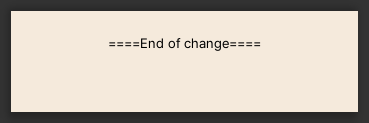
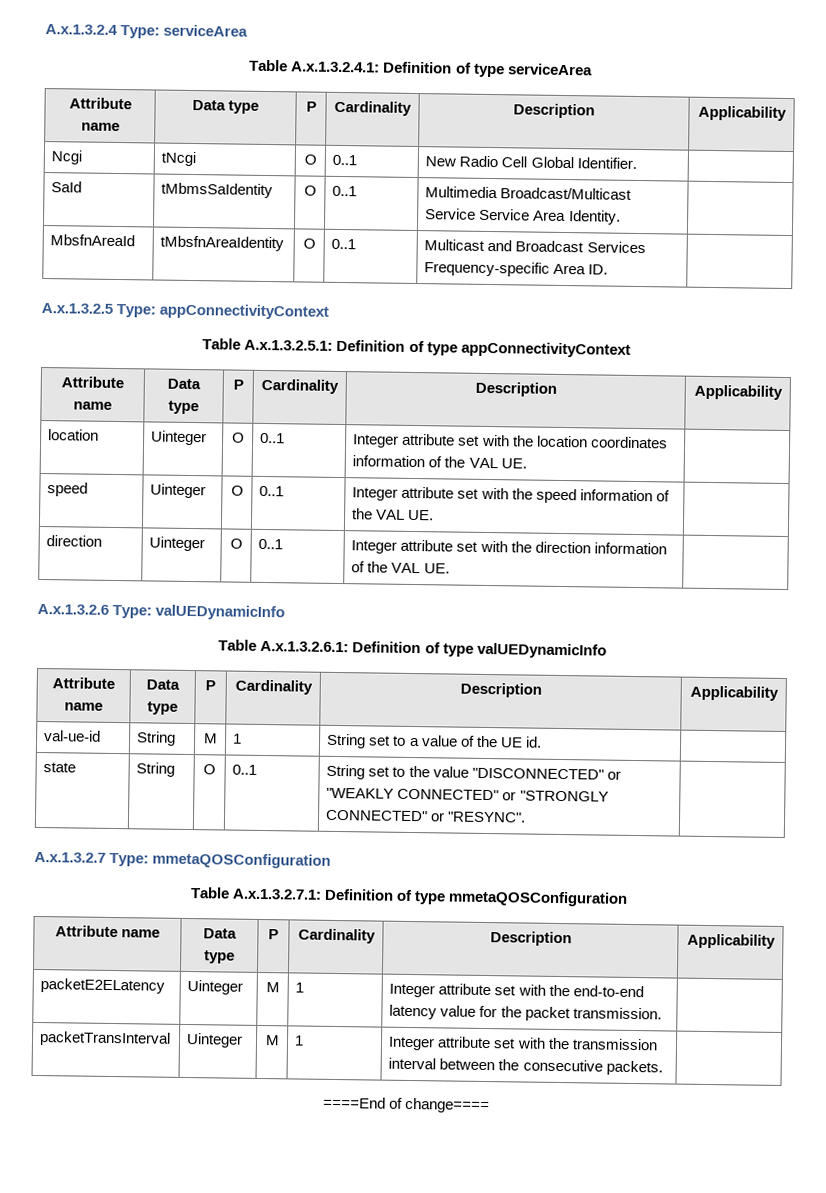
(107, 43) none -> [45,24,249,39] [249,59,593,78] [68,97,132,110] [80,122,120,132] [191,99,260,114] [305,101,317,112] [334,100,412,116] [513,103,595,119] [697,105,787,121] [51,150,83,165] [161,151,197,167] [303,154,317,165] [332,154,358,166] [425,155,637,169] [51,181,83,193] [161,182,274,199] [303,185,317,196] [332,185,358,197] [425,186,633,200] [425,208,621,225] [50,234,136,247] [160,235,285,252] [302,238,316,249] [331,238,357,250] [424,239,646,254] [424,261,609,277] [41,302,330,320] [202,338,631,358] [61,376,124,389] [73,401,112,410] [167,378,201,390] [168,400,199,415] [232,379,244,390] [261,378,339,394] [474,381,557,397] [693,384,783,400] [48,429,100,441] [151,430,208,446] [231,432,245,443] [260,432,286,444] [353,433,668,449] [352,455,527,469] [47,482,89,497] [150,483,207,499] [230,485,244,496] [259,485,285,497] [352,486,670,504] [352,508,435,521] [46,535,103,547] [149,536,206,552] [229,538,243,549] [258,538,284,550] [351,539,667,555] [351,561,450,574] [37,603,286,621] [218,639,607,659] [52,677,115,690] [64,702,103,711] [146,679,180,690] [147,701,178,715] [205,680,216,691] [234,679,313,695] [459,682,542,698] [689,685,779,701] [44,730,102,742] [136,731,177,746] [203,733,218,744] [233,733,243,744] [326,733,542,749] [43,762,77,773] [136,762,176,777] [203,764,216,775] [232,764,258,775] [326,764,621,780] [326,787,609,802] [325,809,527,823] [34,851,332,869] [189,887,629,907] [54,925,161,938] [203,928,237,939] [204,950,235,964] [268,929,279,940] [297,928,376,944] [489,931,572,947] [686,933,776,949] [40,978,166,994] [187,980,244,995] [265,982,280,993] [295,982,305,993] [389,983,644,998] [389,1004,662,1022] [39,1031,172,1047] [186,1033,244,1048] [264,1035,280,1046] [294,1035,305,1046] [388,1036,658,1051] [388,1057,663,1076] A.x.1.3.2.4 Type: serviceArea // Table A.x.1.3.2.4.1: Definition of type serviceArea // Attribute name | Data type | P | Cardinality | Description | Applicability // Ncgi | tNcgi | O | 0..1 | New Radio Cell Global Identifier. | // SaId | tMbmsSaIdentity | O | 0..1 | Multimedia Broadcast/Multicast Service Service Area Identity. | // MbsfnAreaId | tMbsfnAreaIdentity | O | 0..1 | Multicast and Broadcast Services Frequency-specific Area ID. | // A.x.1.3.2.5 Type: appConnectivityContext // Table A.x.1.3.2.5.1: Definition of type appConnectivityContext // Attribute name | Data type | P | Cardinality | Description | Applicability // location | Uinteger | O | 0..1 | Integer attribute set with the location coordinates information of the VAL UE. | // speed | Uinteger | O | 0..1 | Integer attribute set with the speed information of the VAL UE. | // direction | Uinteger | O | 0..1 | Integer attribute set with the direction information of the VAL UE. | // A.x.1.3.2.6 Type: valUEDynamicInfo // Table A.x.1.3.2.6.1: Definition of type valUEDynamicInfo // Attribute name | Data type | P | Cardinality | Description | Applicability // val-ue-id | String | M | 1 | String set to a value of the UE id. | // state | String | O | 0..1 | String set to the value "DISCONNECTED" or "WEAKLY CONNECTED" or "STRONGLY CONNECTED" or "RESYNC". | // A.x.1.3.2.7 Type: mmetaQOSConfiguration // Table A.x.1.3.2.7.1: Definition of type mmetaQOSConfiguration // Attribute name | Data type | P | Cardinality | Description | Applicability // packetE2ELatency | Uinteger | M | 1 | Integer attribute set with the end-to-end latency value for the packet transmission. | // packetTransInterval | Uinteger | M | 1 | Integer attribute set with the transmission interval between the consecutive packets. | //

